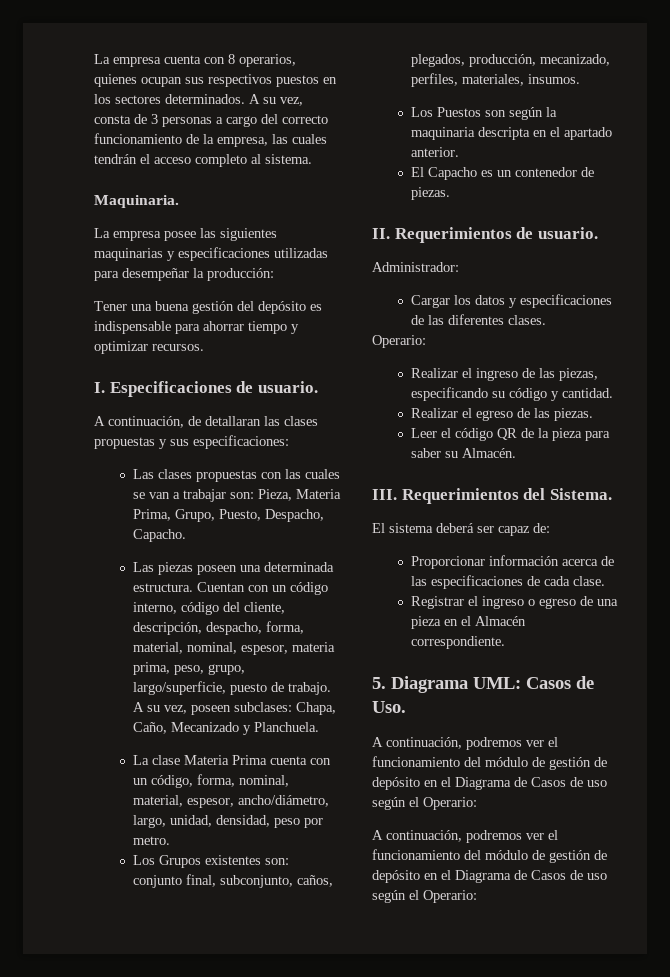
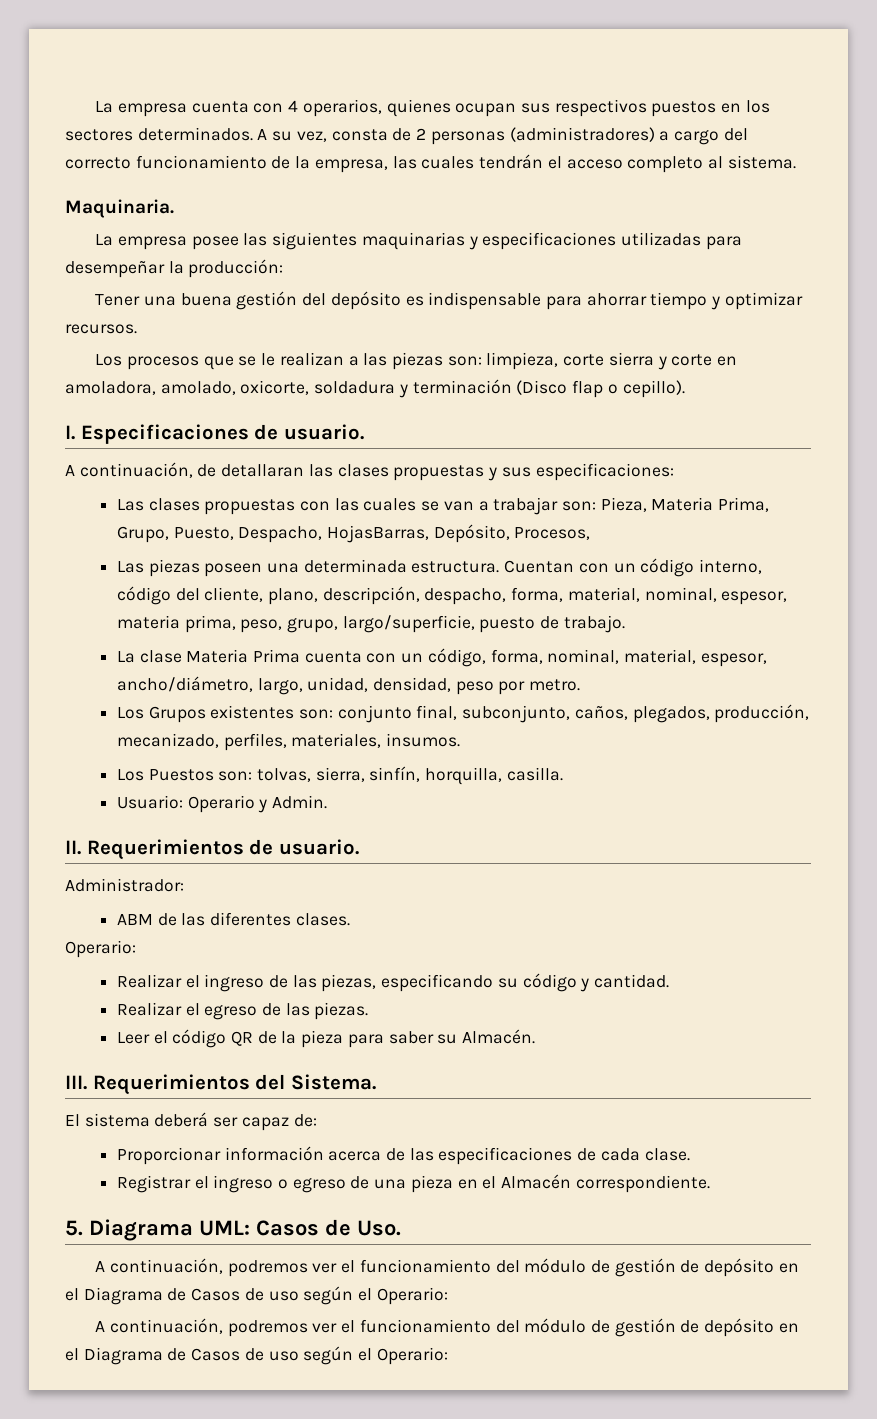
[228,54,235,64] 8 -> [288,100,299,112] 4
[151,114,212,127] 3 personas -> [416,127,655,145] 2 personas (administradores)
(204, 347) none -> [95,352,738,370] [65,379,685,398] // Los procesos que se le realizan a las piezas son: limpieza, corte sierra y corte en amoladora, amolado, oxicorte, soldadura y terminación (Disco flap o cepillo).
[133,529,187,542] Capacho. -> [326,524,591,543] HojasBarras, Depósito, Procesos,
(286, 608) none -> [267,588,318,605] plano,
[133,702,337,715] [133,722,320,735] A su vez, poseen subclases: Chapa, Caño, Mecanizado y Planchuela. -> (625, 624) none
[485,107,558,120] [411,127,613,140] [411,147,460,157] [411,167,595,180] [411,187,451,200] son según la maquinaria descripta en el apartado anterior. // El Capacho es un contenedor de piezas. -> [218,766,563,785] [116,795,327,813] son: tolvas, sierra, sinfín, horquilla, casilla. // Usuario: Operario y Admin.
[411,294,613,308] Cargar los datos y especificaciones -> [116,914,153,925] ABM

